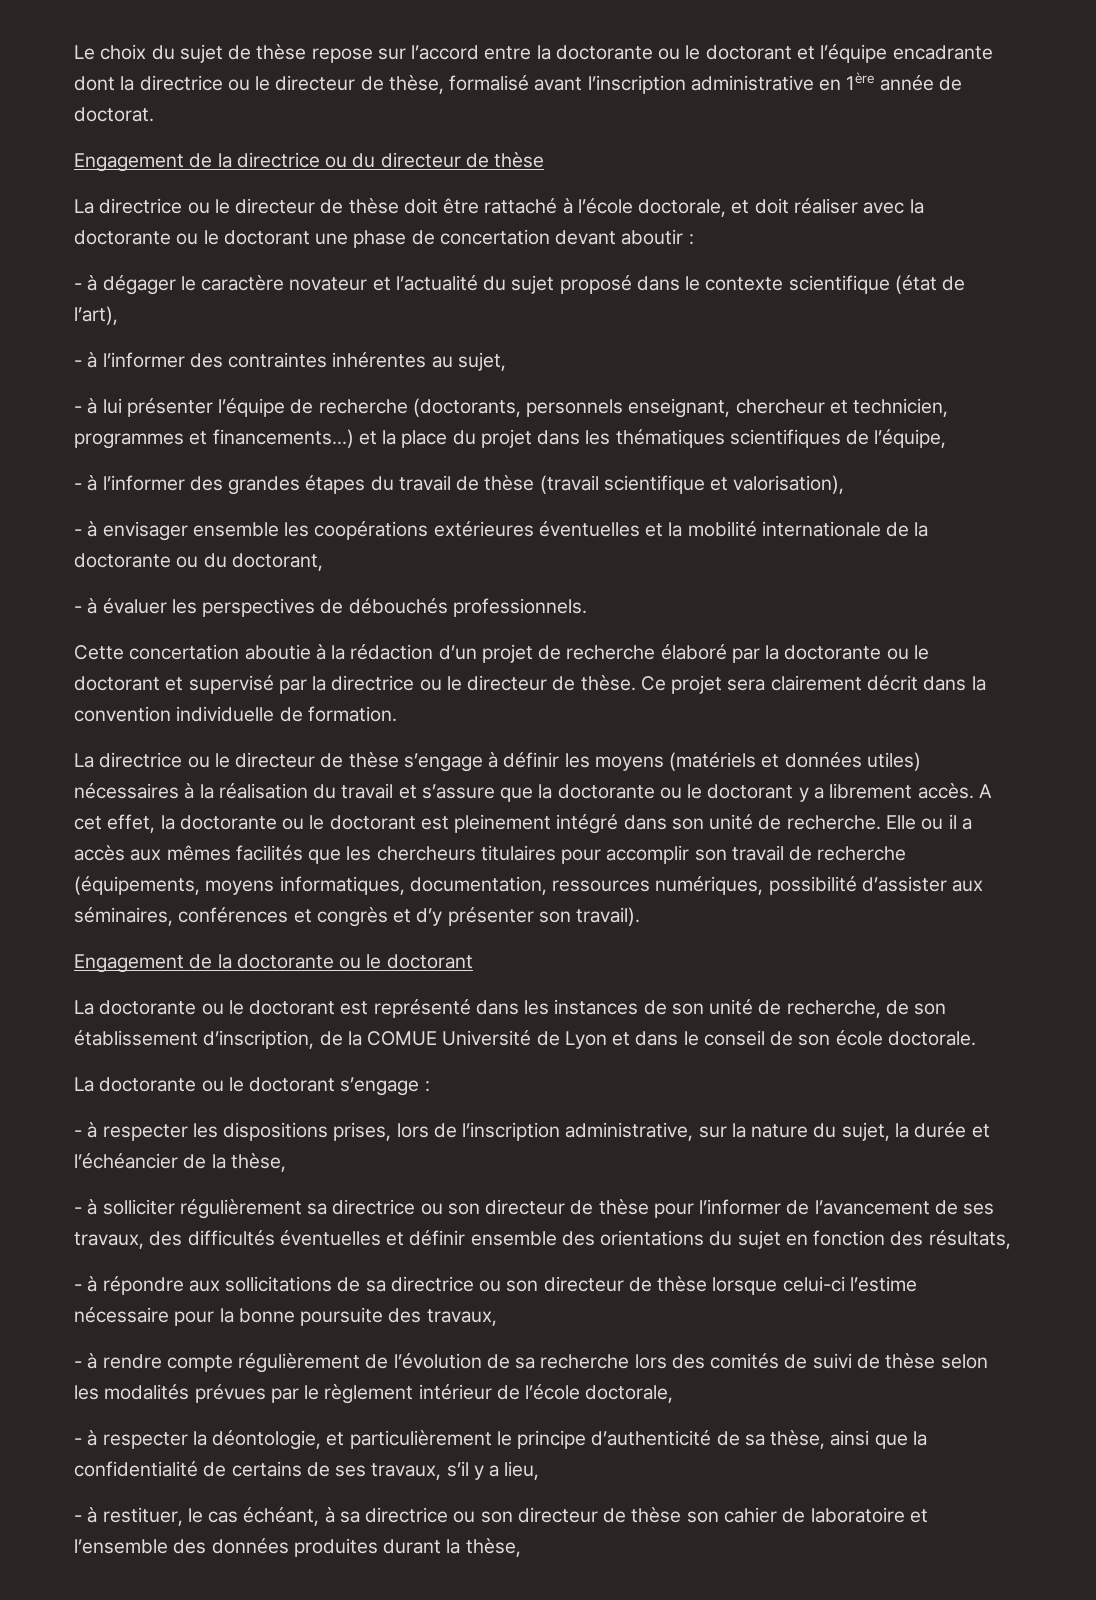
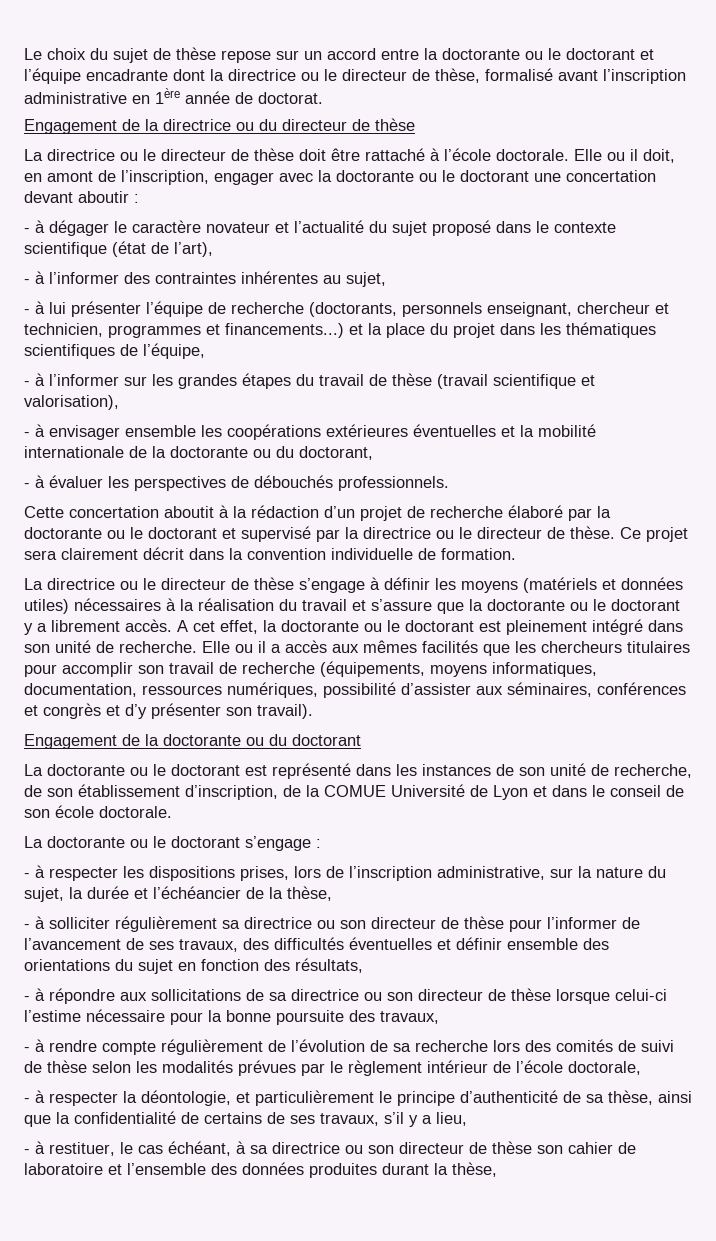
[411,45,480,60] l’accord -> [304,48,376,60] un accord
[638,198,858,217] doctorale, et doit réaliser -> [496,149,675,163] [24,170,274,185] doctorale. Elle ou il doit, en amont de l’inscription, engager
[353,230,435,248] phase de -> (561, 177) none
[189,476,223,491] des -> [124,374,173,386] sur les
[244,644,311,660] aboutie -> [164,506,214,518] aboutit
[366,954,382,969] le -> [269,734,287,746] du

